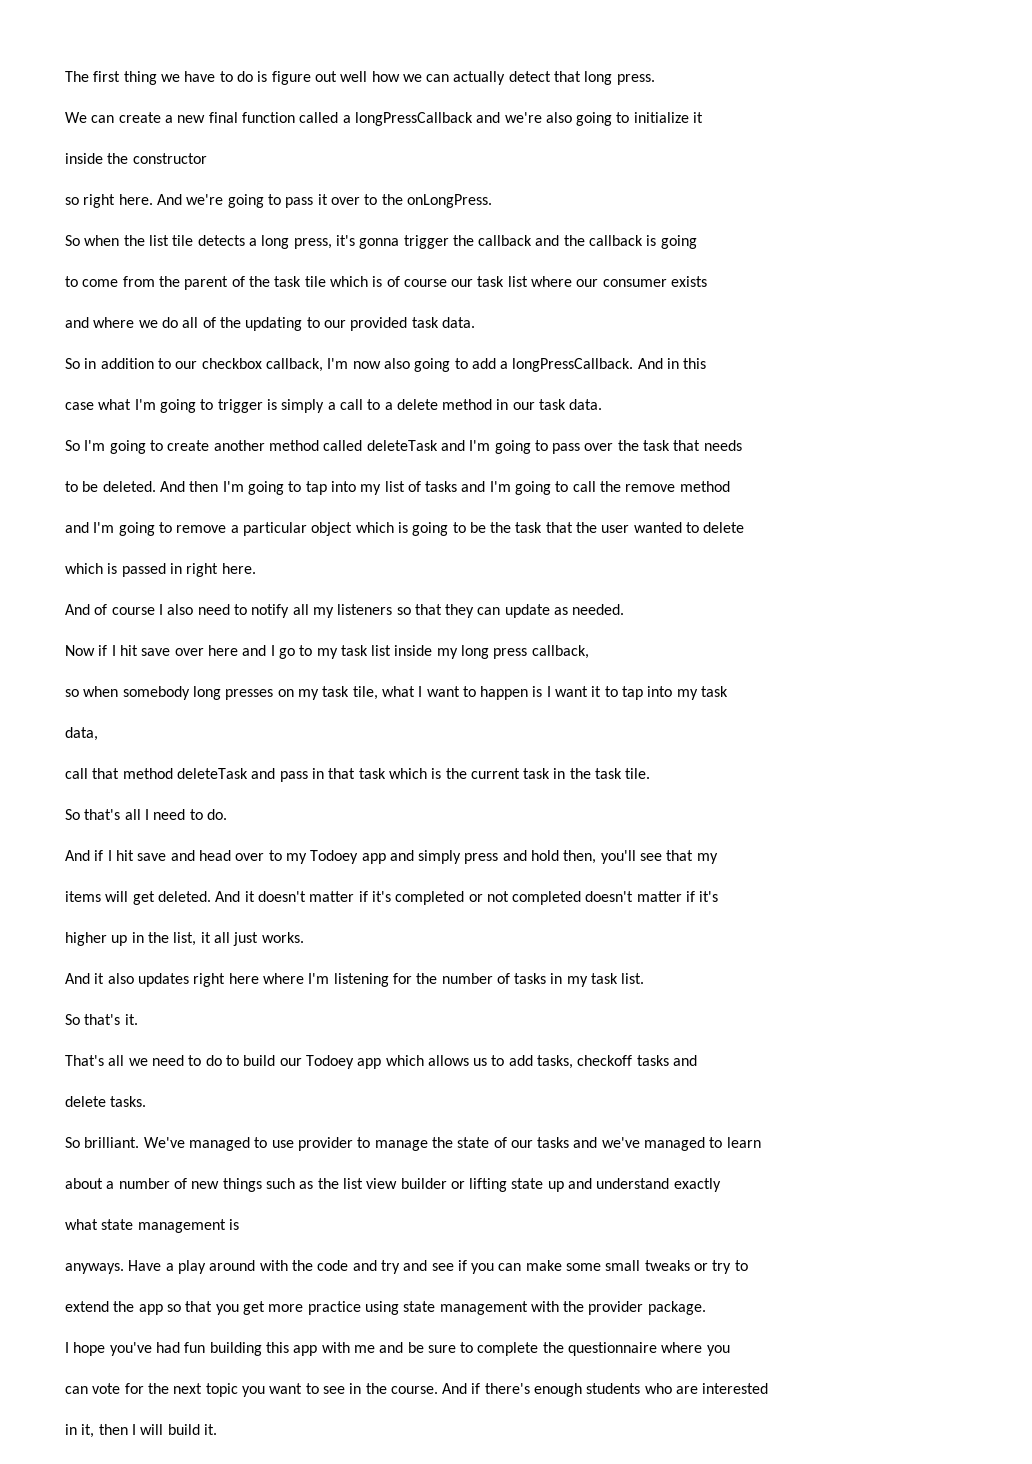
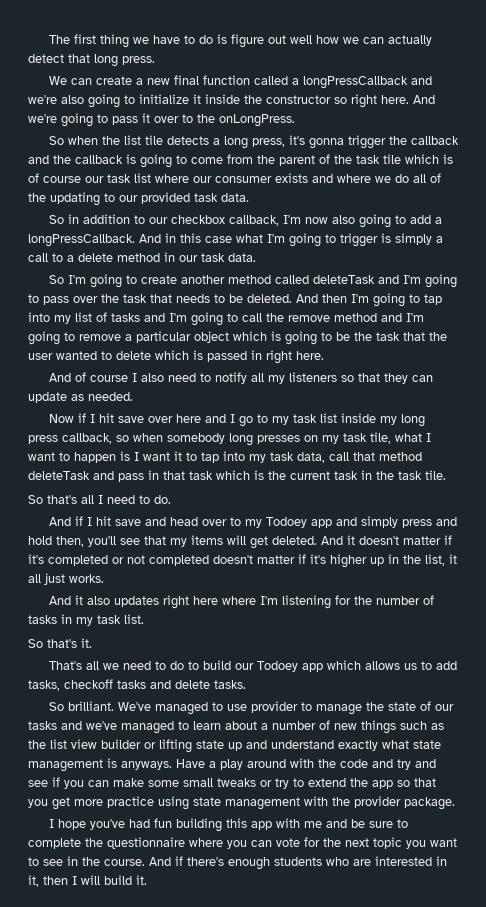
(704, 117) // -> (201, 99) none
(207, 158) // -> (331, 99) none
(697, 242) // -> (172, 161) none
(708, 281) // -> (308, 178) none
(707, 363) // -> (201, 238) none
(742, 445) // -> (210, 298) none
(730, 486) // -> (377, 317) none
(745, 527) // -> (151, 355) none
(589, 652) // -> (112, 438) none
(729, 691) // -> (294, 456) none
(98, 734) // -> (325, 457) none
(718, 858) // -> (187, 542) none
(719, 896) // -> (326, 559) none
(698, 1060) // -> (171, 684) none
(761, 1142) // -> (221, 725) none
(721, 1185) // -> (378, 745) none
(239, 1224) // -> (117, 763) none
(748, 1265) // -> (304, 782) none
(730, 1350) // -> (247, 844) none
(769, 1388) // -> (432, 861) none

